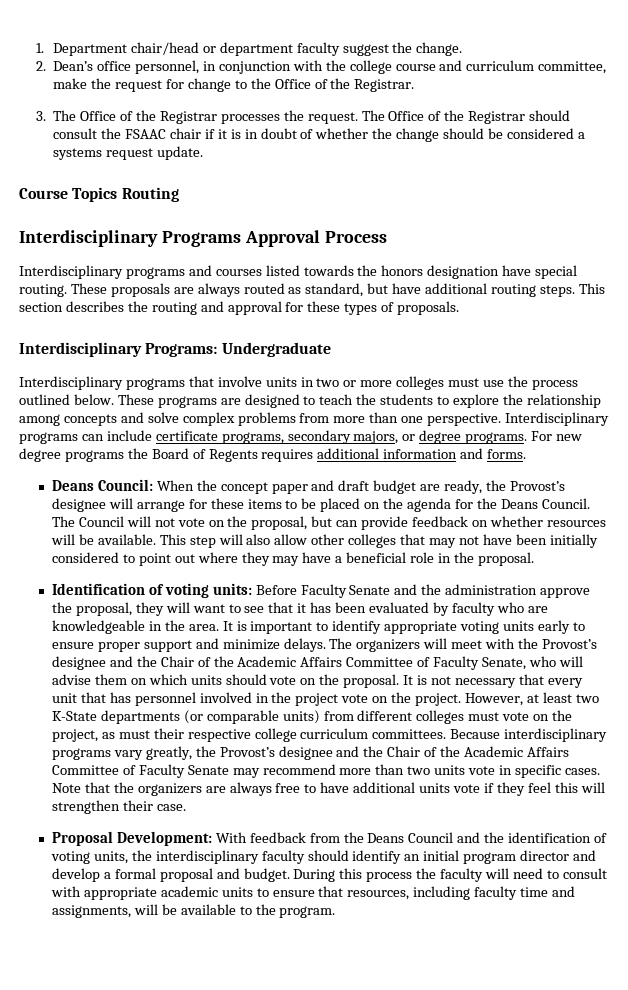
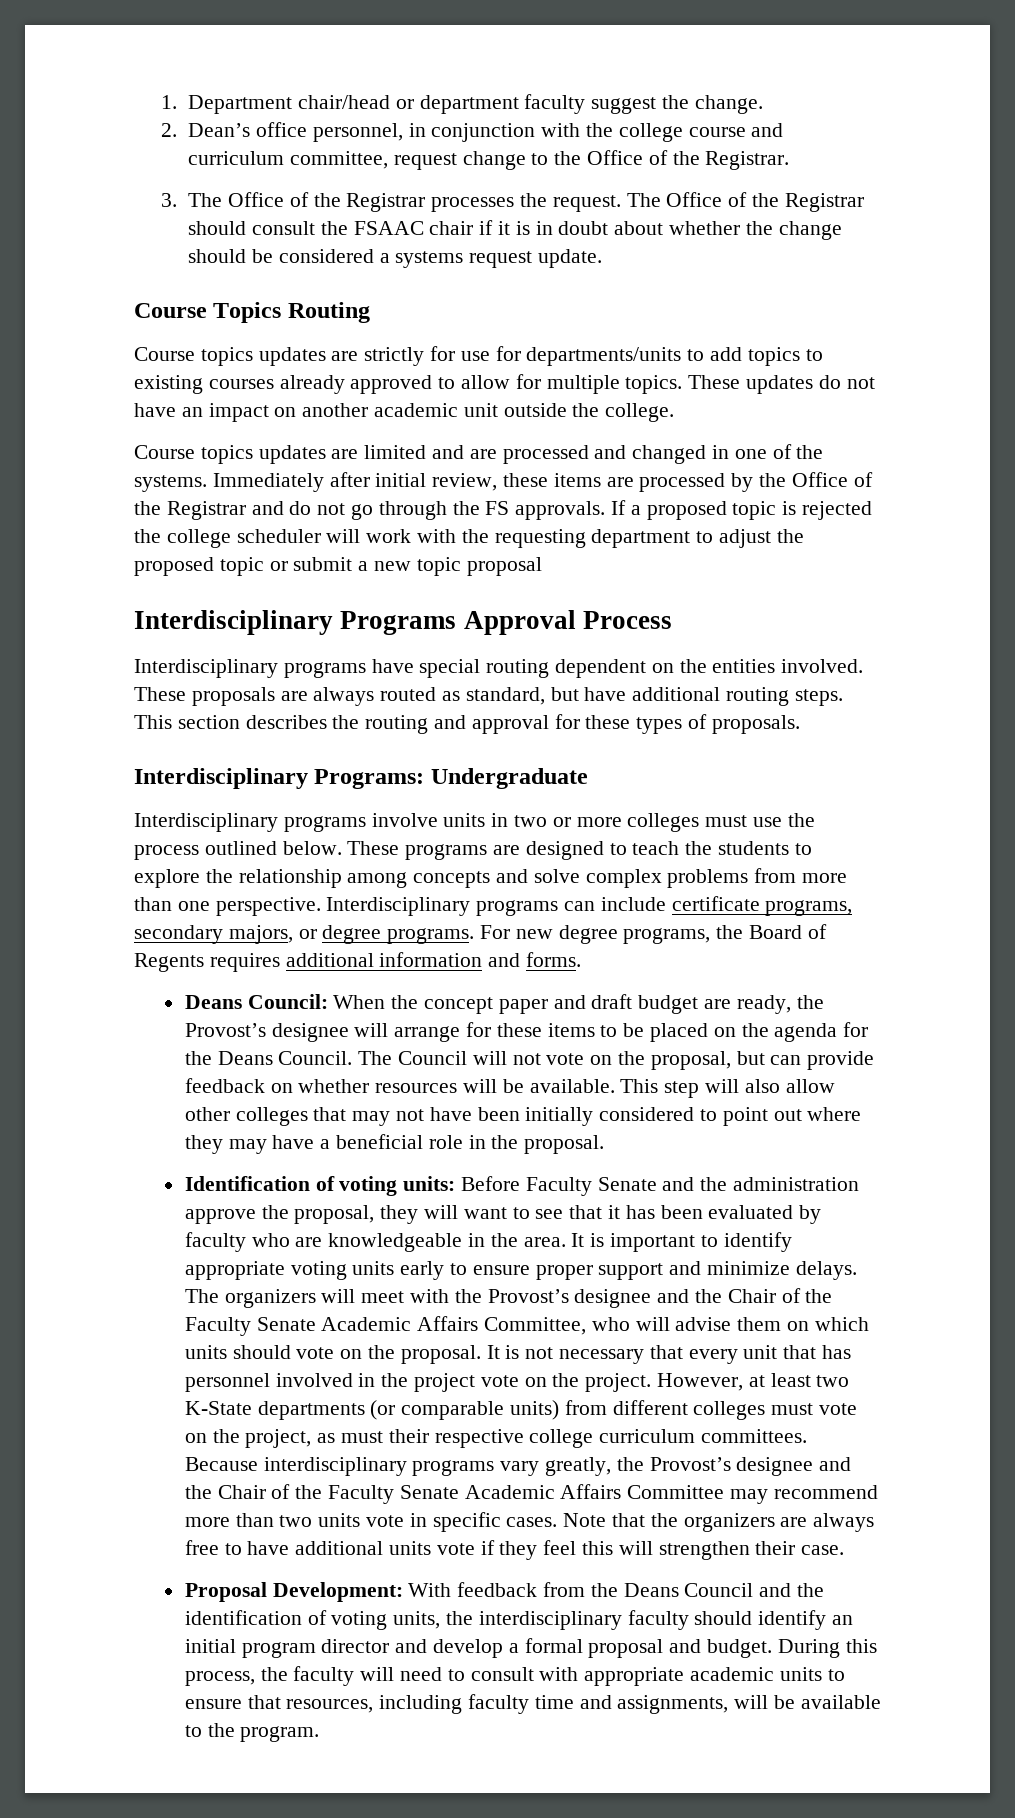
[53,78,184,92] make the request for -> [393,153,457,170] request
[300,129,314,139] of -> [614,221,664,235] about
(179, 194) none -> [134,346,823,366] [134,374,875,394] [134,403,675,422] [134,444,824,464] [134,472,873,492] [134,500,873,520] [134,529,804,548] [134,557,542,576] // Course topics updates are strictly for use for departments/units to add topics to existing courses already approved to allow for multiple topics. These updates do not have an impact on another academic unit outside the college. // Course topics updates are limited and are processed and changed in one of the systems. Immediately after initial review, these items are processed by the Office of the Registrar and do not go through the FS approvals. If a proposed topic is rejected the college scheduler will work with the requesting department to adjust the proposed topic or submit a new topic proposal
[188,265,578,279] [19,284,67,297] and courses listed towards the honors designation have special routing. -> [371,659,864,678] have special routing dependent on the entities involved.
[188,376,214,387] that -> (366, 824) none
[64,450,124,462] programs -> [623,928,711,944] programs,
[237,656,527,670] Academic Affairs Committee of Faculty Senate, -> [184,1316,586,1336] Faculty Senate Academic Affairs Committee,
[464,746,569,757] [51,764,229,778] Academic Affairs Committee of Faculty Senate -> [327,1484,725,1504] Faculty Senate Academic Affairs Committee
[366,872,413,882] process -> [184,1671,255,1686] process,

